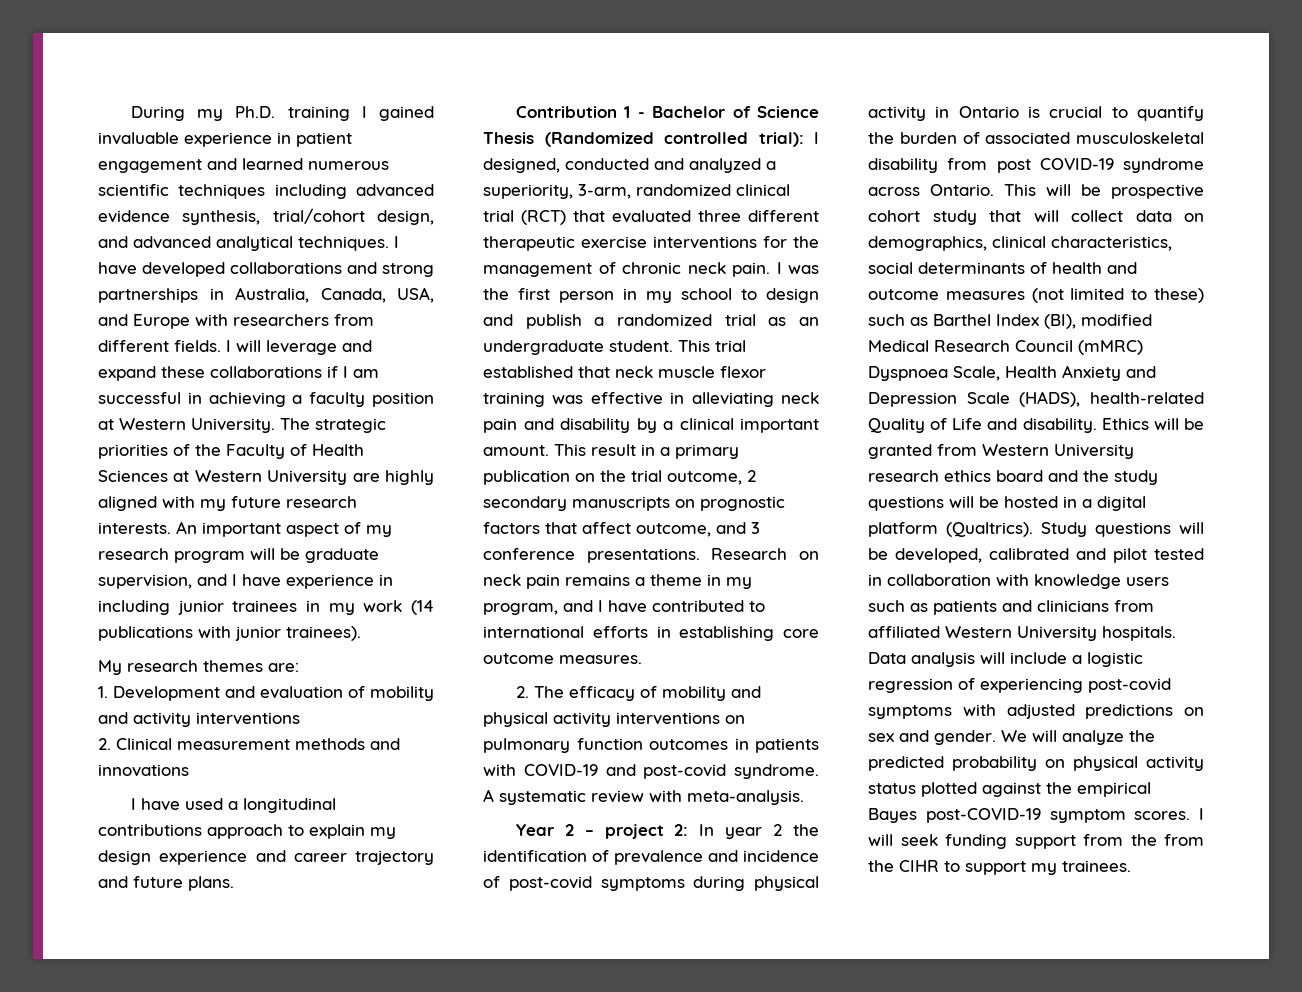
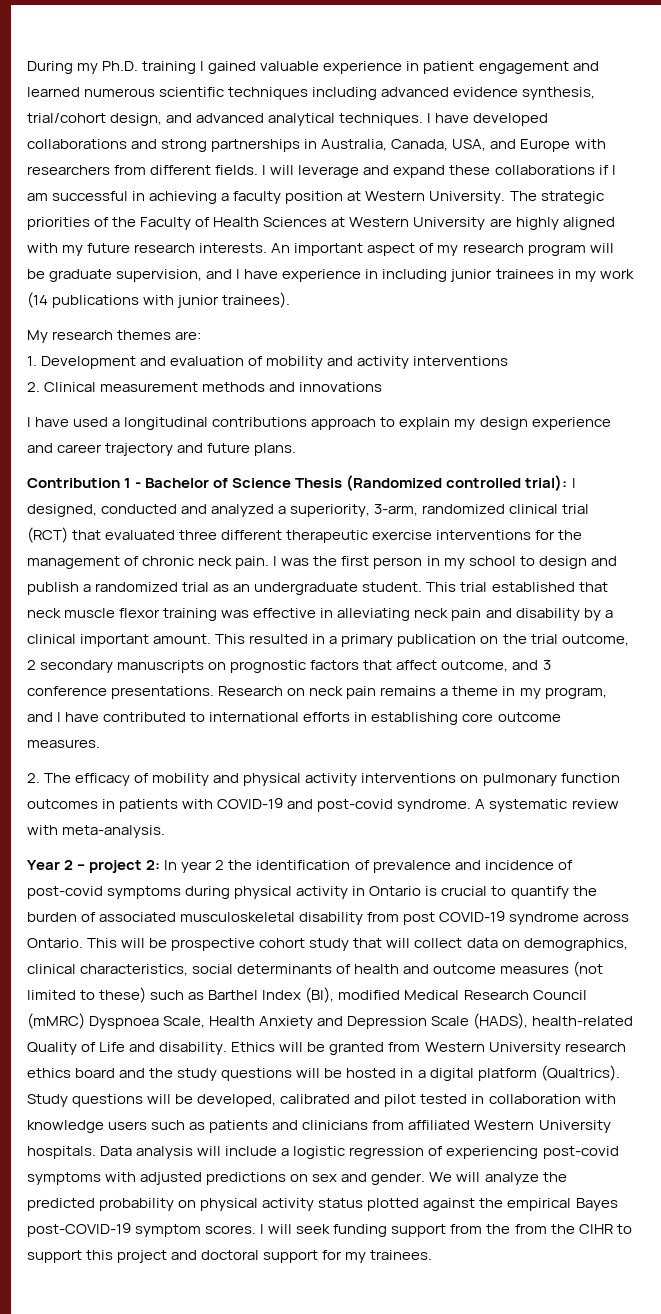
[98,132,179,145] invaluable -> [260,61,320,71] valuable
[591,444,636,456] result -> [249,634,309,644] resulted
(1026, 868) none -> [86,1250,343,1263] this project and doctoral support for

